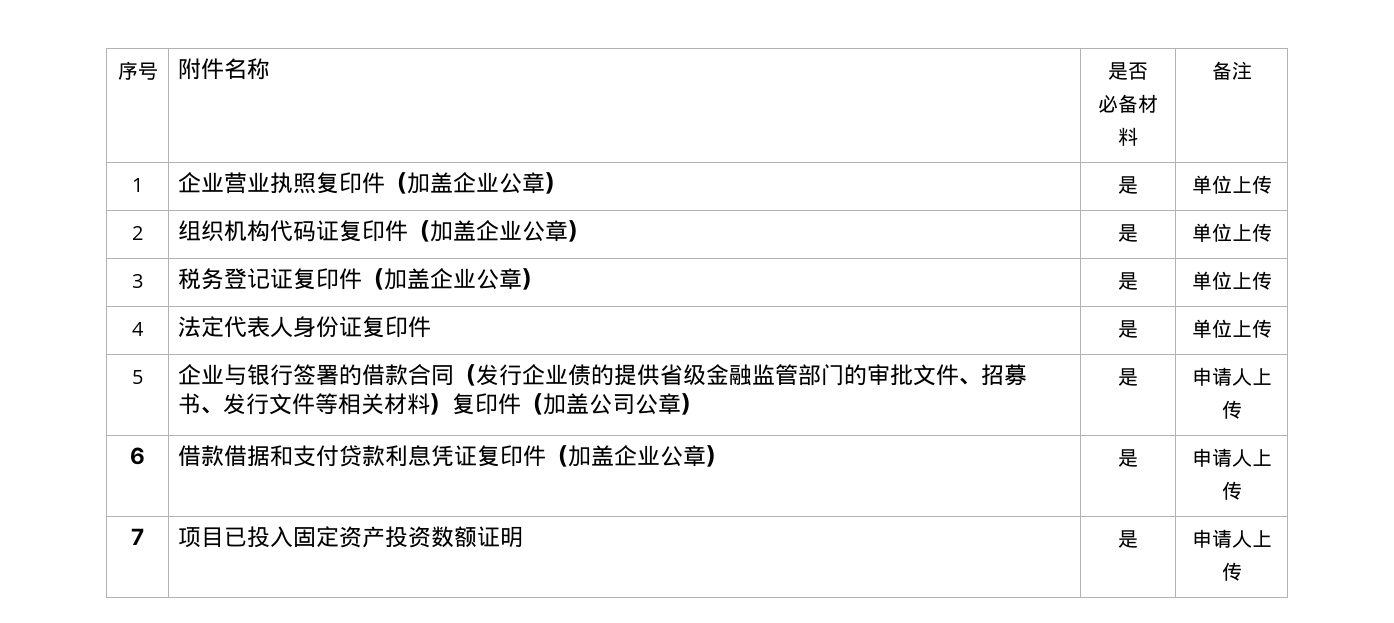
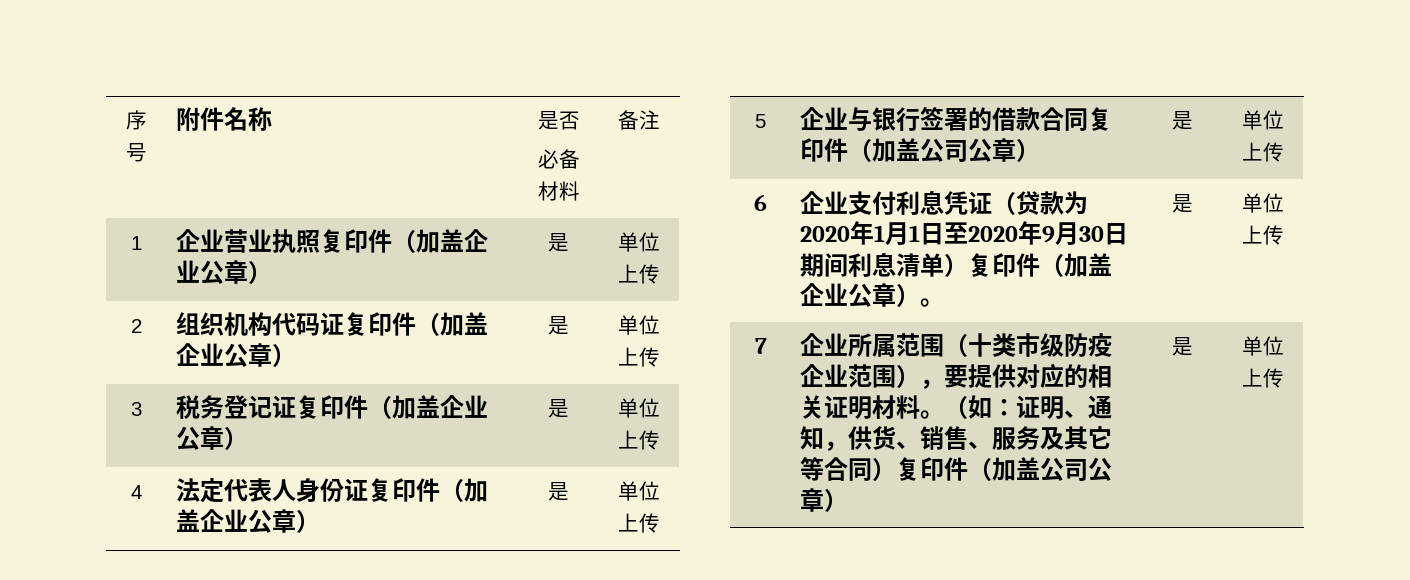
(431, 327) none -> [440,478,489,502] [176,509,321,533] （加盖企业公章）
[453,364,1027,386] [177,393,430,415] （发行企业债的提供省级金融监管部门的审批文件、招募书、发行文件等相关材料 -> [1088,107,1113,131] [800,138,1041,163] [1172,111,1193,130] [1242,110,1284,130] [1242,142,1284,162] [754,194,767,211] [800,190,1089,215] [800,221,1129,246] [800,252,1113,277] [800,283,945,307] [1172,194,1193,213] [1242,193,1284,213] [1242,225,1284,245] [754,338,767,354] [800,333,1113,357] [800,364,1113,389] [800,395,1113,419] [800,426,1113,451] [800,457,873,481] 复印件（加盖公司公章） | 是 | 单位上传 // 6 | 企业支付利息凭证（贷款为2020年1月1日至2020年9月30日期间利息清单）复印件（加盖企业公章）。 | 是 | 单位上传 // 7 | 企业所属范围（十类市级防疫企业范围），要提供对应的相关证明材料。（如：证明、通知，供货、销售、服务及其它等合同
[1191,367,1272,386] [1221,400,1242,419] [130,447,145,465] [177,445,728,467] [1118,449,1138,467] [1191,448,1272,467] [1221,481,1242,500] [131,528,144,545] [177,526,523,548] [1118,530,1138,548] [1191,529,1272,548] [1221,562,1242,581] 申请人上传 // 6 | 借款借据和支付贷款利息凭证复印件（加盖企业公章） | 是 | 申请人上传 // 7 | 项目已投入固定资产投资数额证明 | 是 | 申请人上传 -> [1242,336,1284,356] [1242,368,1284,388] 单位上传

